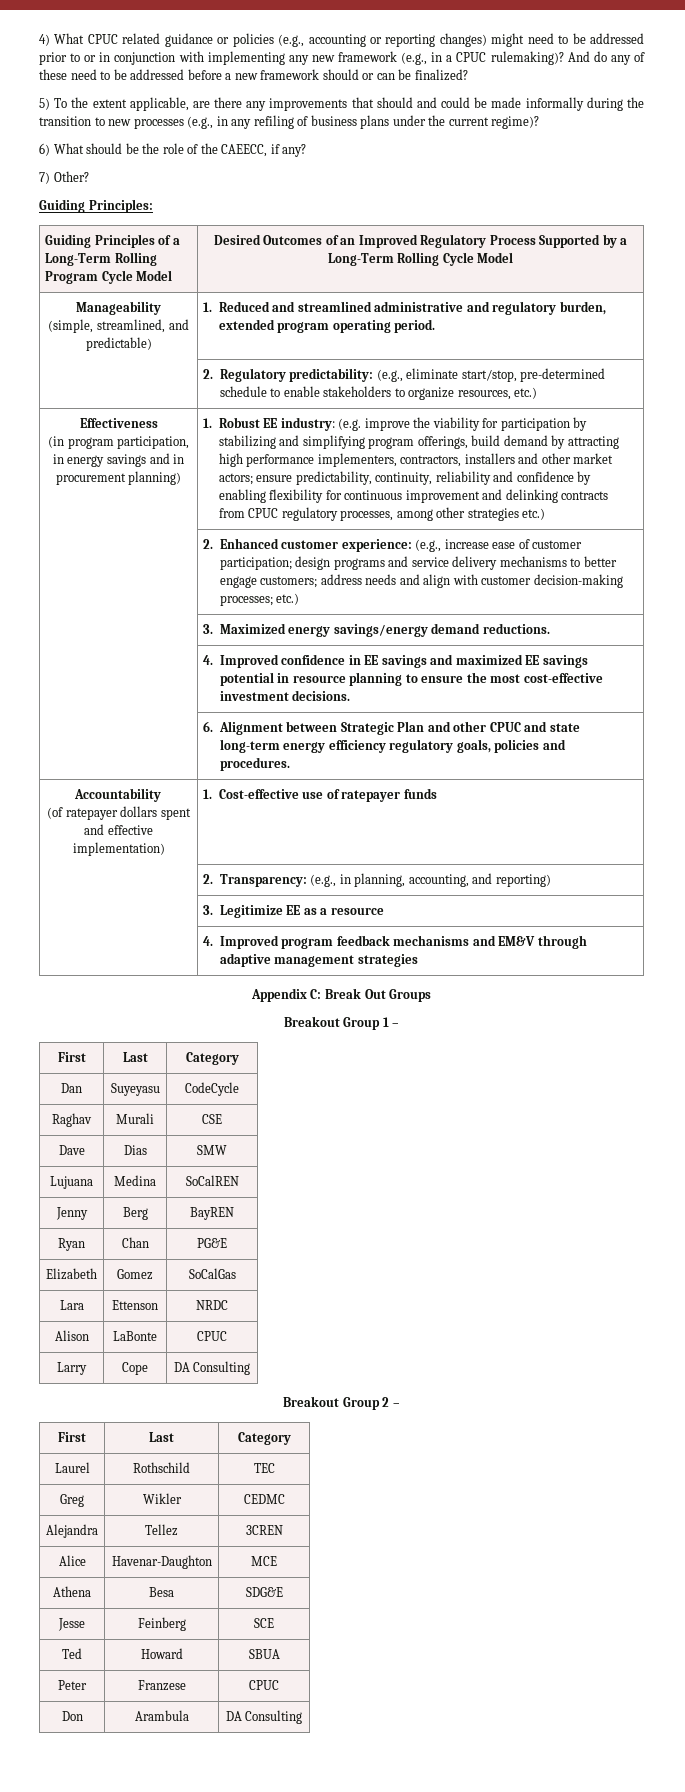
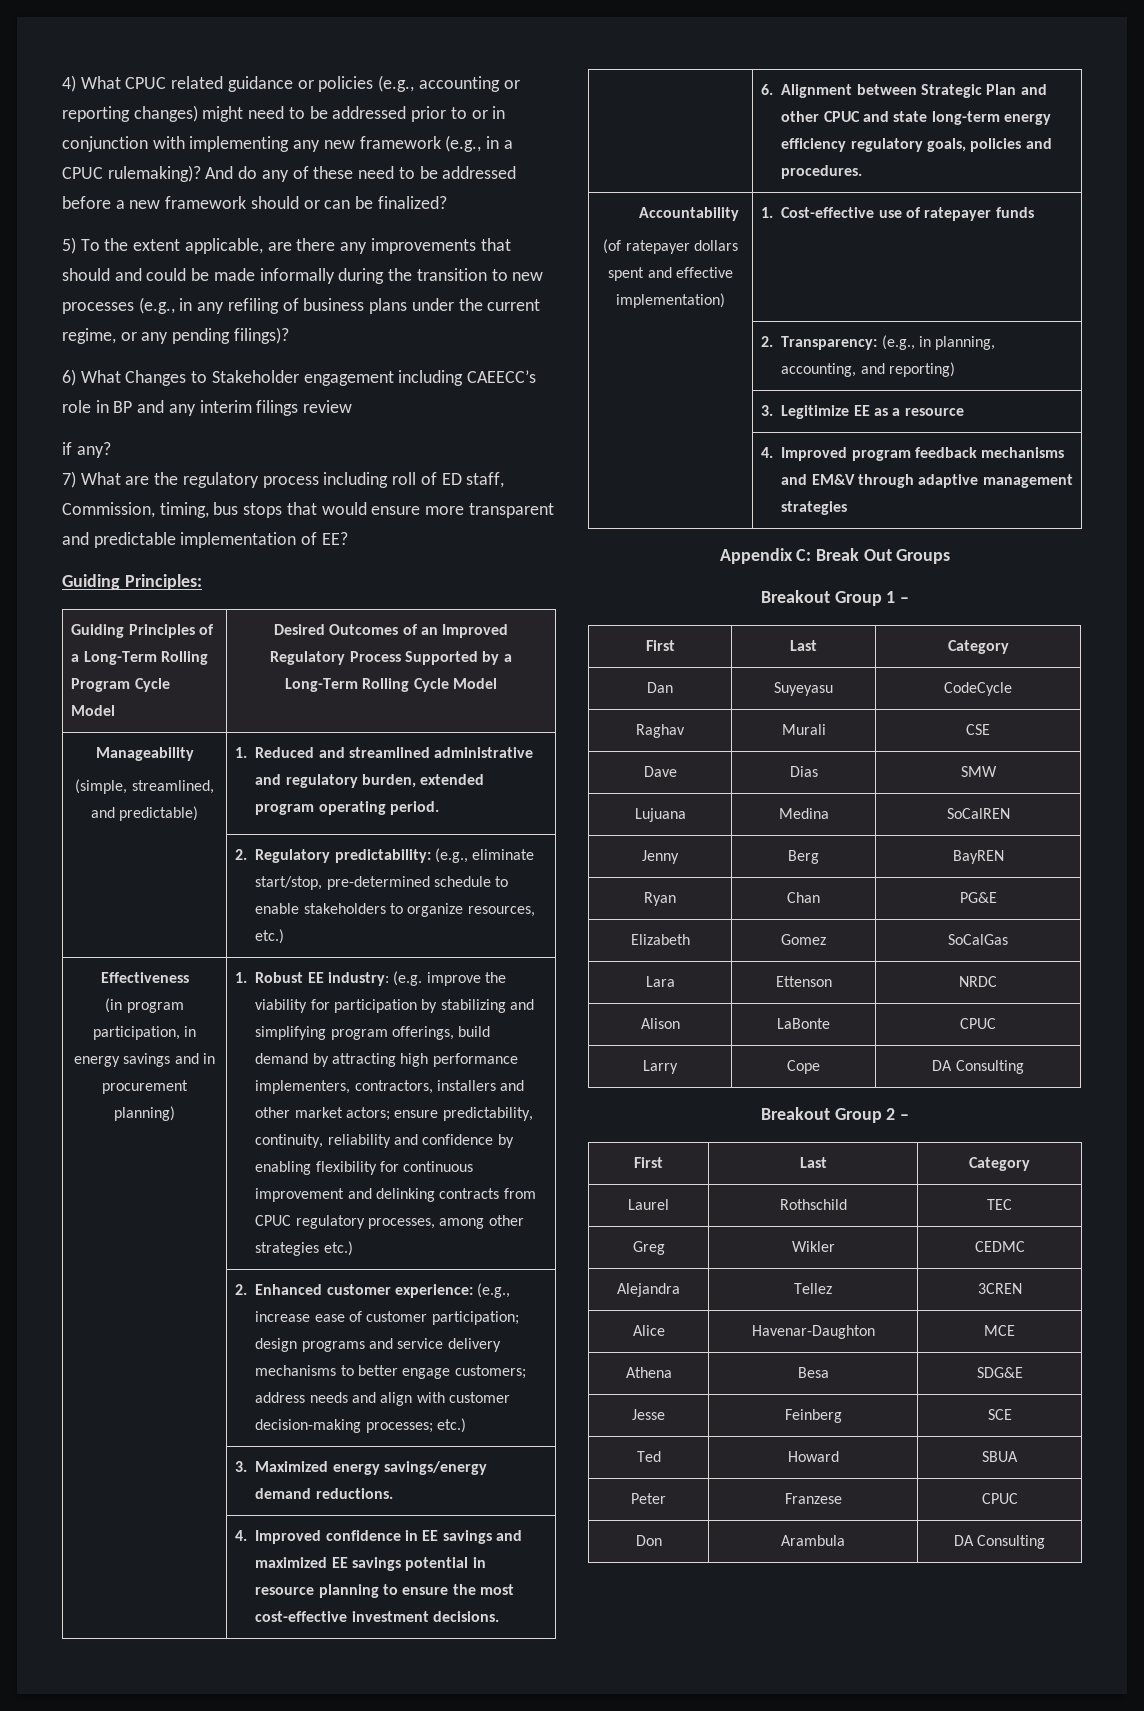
[491,116,540,129] [39,143,307,157] [39,171,89,184] regime)? // 6) What should be the role of the CAEECC, if any? // 7) Other? -> [62,327,289,344] [62,369,537,386] [62,400,353,416] [62,442,111,458] [62,471,505,488] [62,502,554,518] [62,532,348,548] regime, or any pending filings)? // 6) What Changes to Stakeholder engagement including CAEECC’s role in BP and any interim filings review // if any? // 7) What are the regulatory process including roll of ED staff, Commission, timing, bus stops that would ensure more transparent and predictable implementation of EE?

